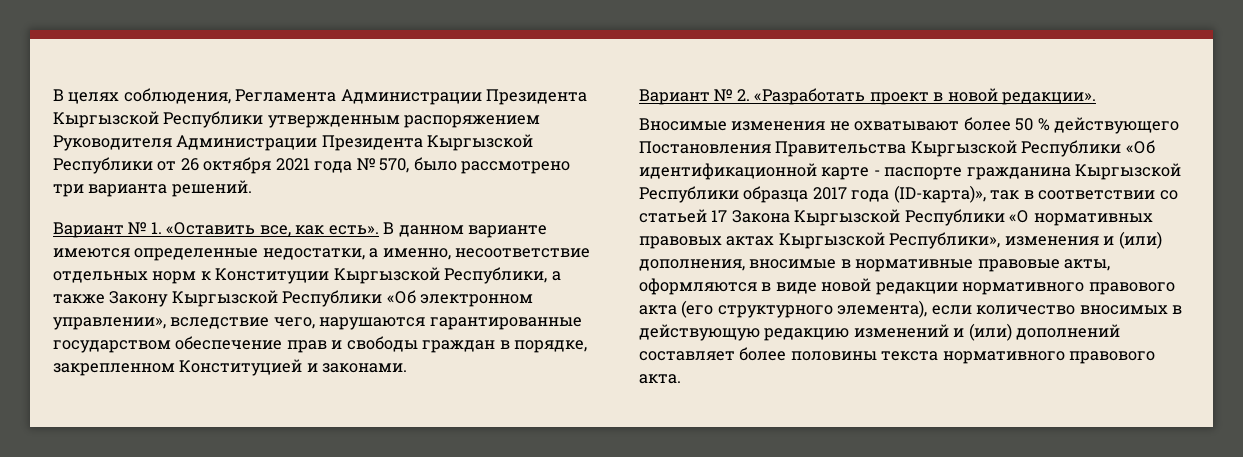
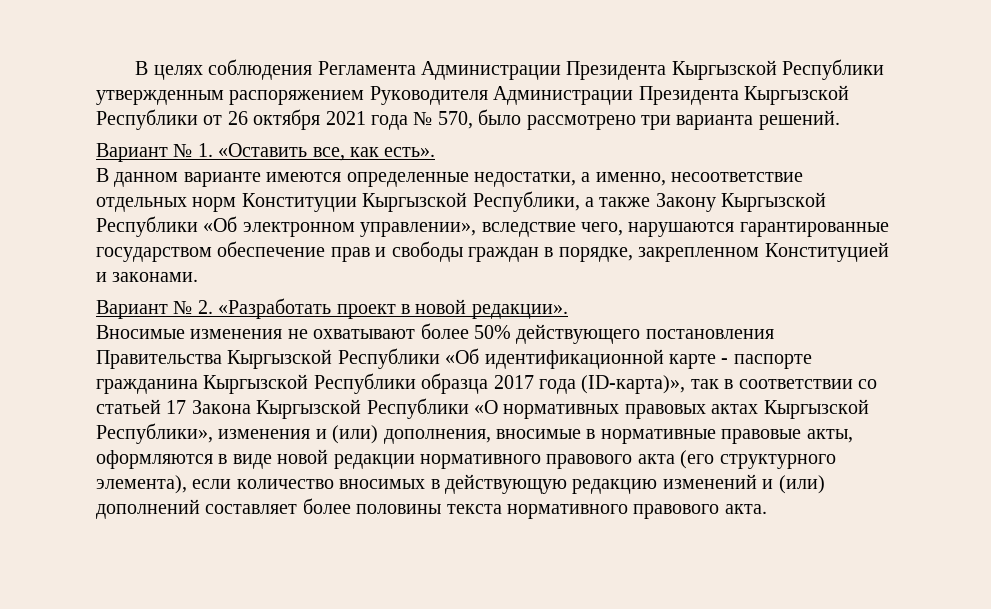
[123,88,231,104] соблюдения, -> [208,59,313,80] соблюдения
(379, 230) none -> (436, 152) //
[200,271,211,280] к -> (237, 204) none
[1015,117,1180,134] [639,141,771,154] 50 % действующего Постановления -> [474,324,774,344] 50% действующего постановления

